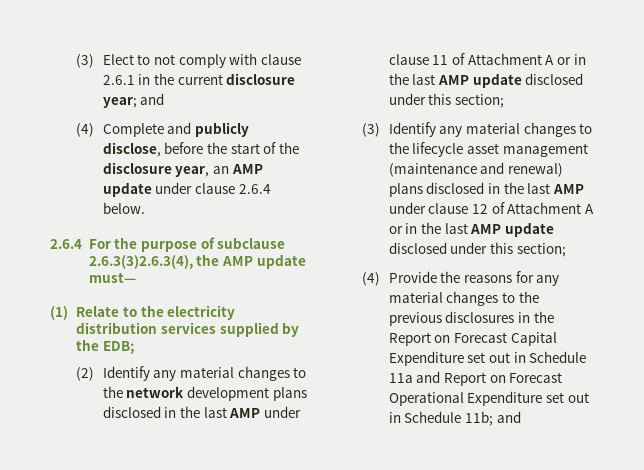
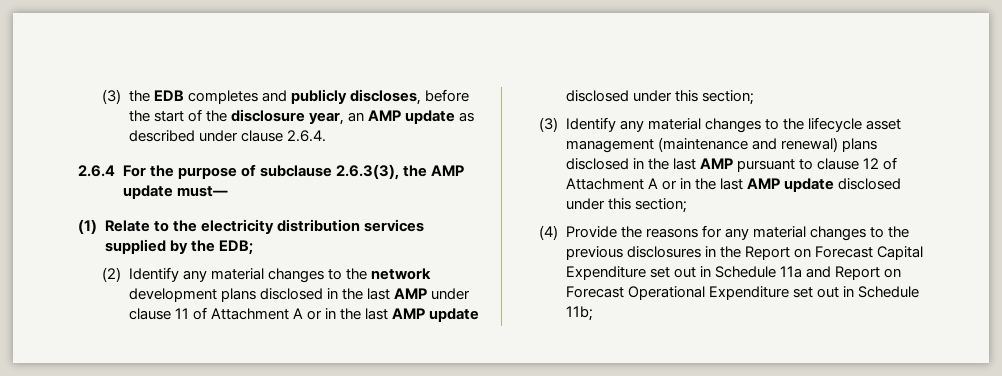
[76,53,302,68] [102,73,296,85] [102,93,165,108] [76,123,164,137] (3) Elect to not comply with clause 2.6.1 in the current disclosure year; and // (4) Complete -> [102,89,259,104] (3) the EDB completes
[102,142,161,157] disclose, -> [350,89,422,105] discloses,
[155,182,271,194] [102,202,145,214] under clause 2.6.4 below. -> [459,112,475,122] [128,130,327,142] as described under clause 2.6.4.
[88,255,193,269] 2.6.3(3)2.6.3(4), -> [335,164,399,180] 2.6.3(3),
[388,202,426,214] under -> [737,159,814,172] pursuant to
[496,411,521,423] and -> (593, 313) none

